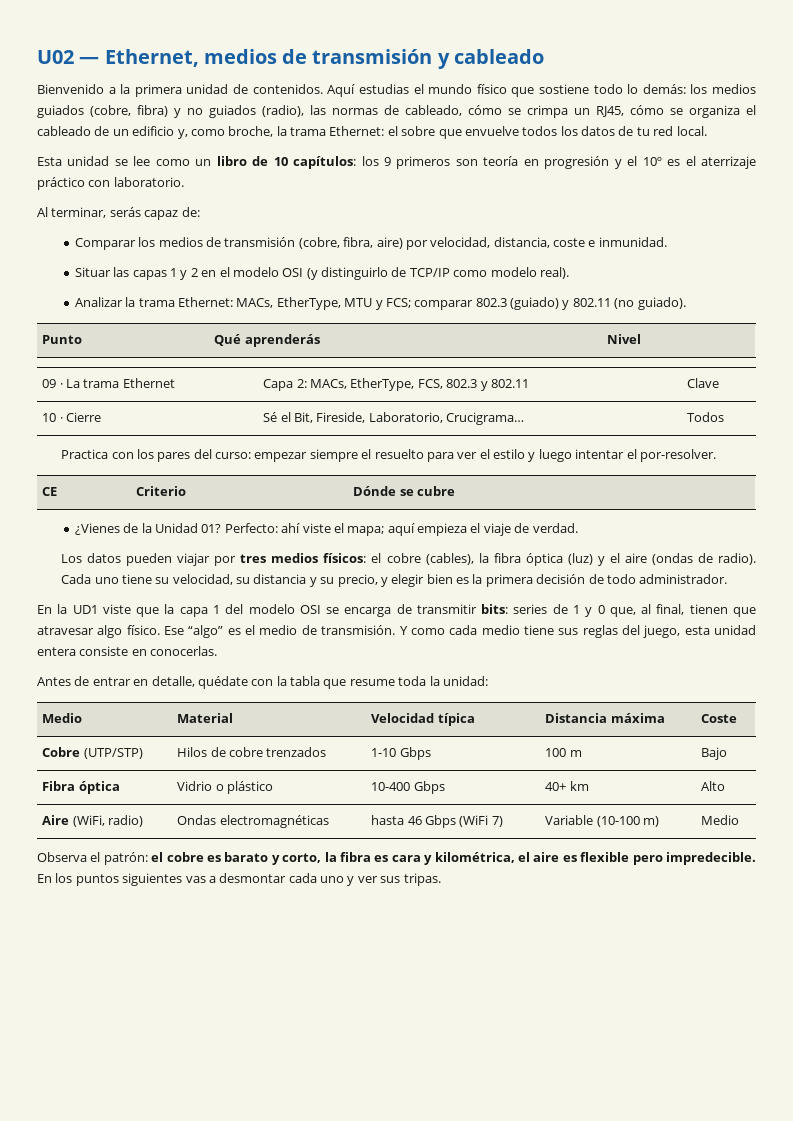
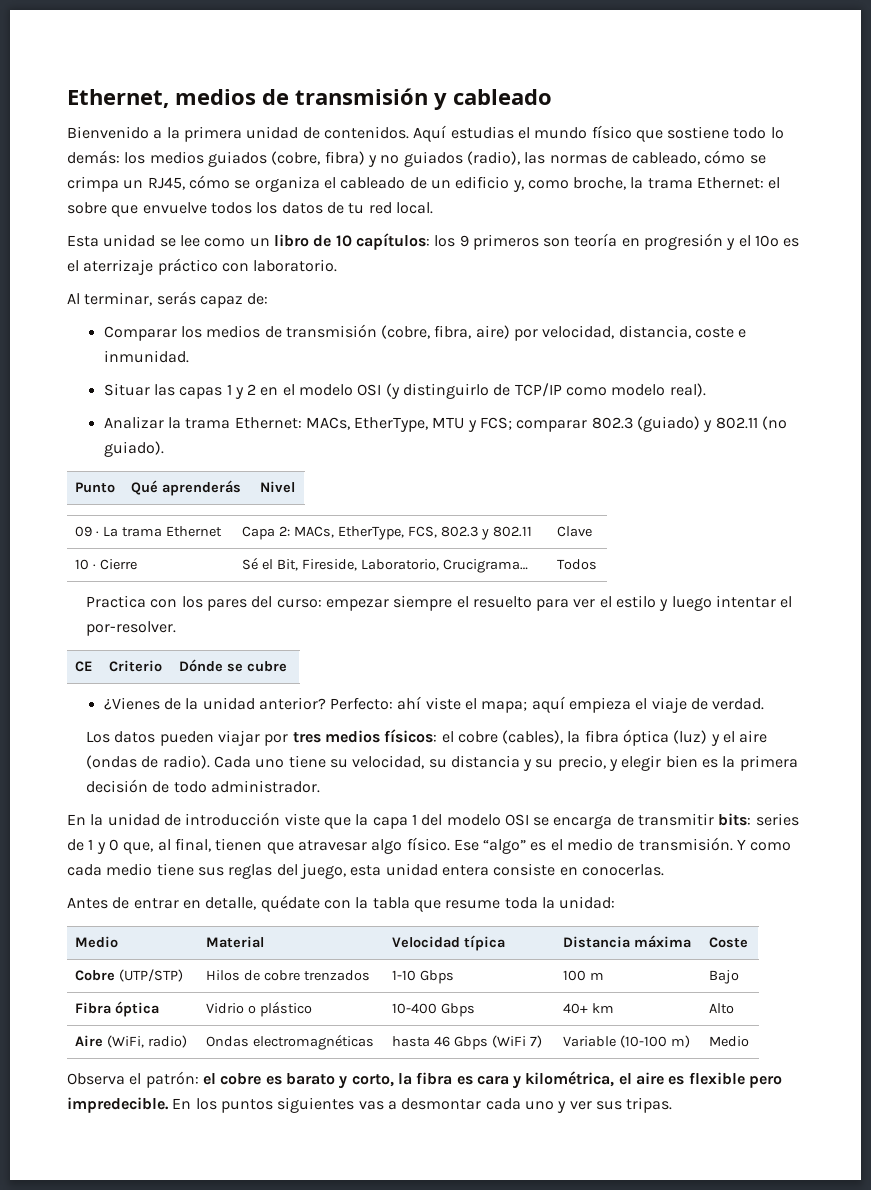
[37,50,100,64] U02 — -> (67, 98) none
[155,523,222,533] Unidad 01? -> [202,697,326,710] unidad anterior?
[72,605,98,614] UD1 -> [107,812,281,826] unidad de introducción

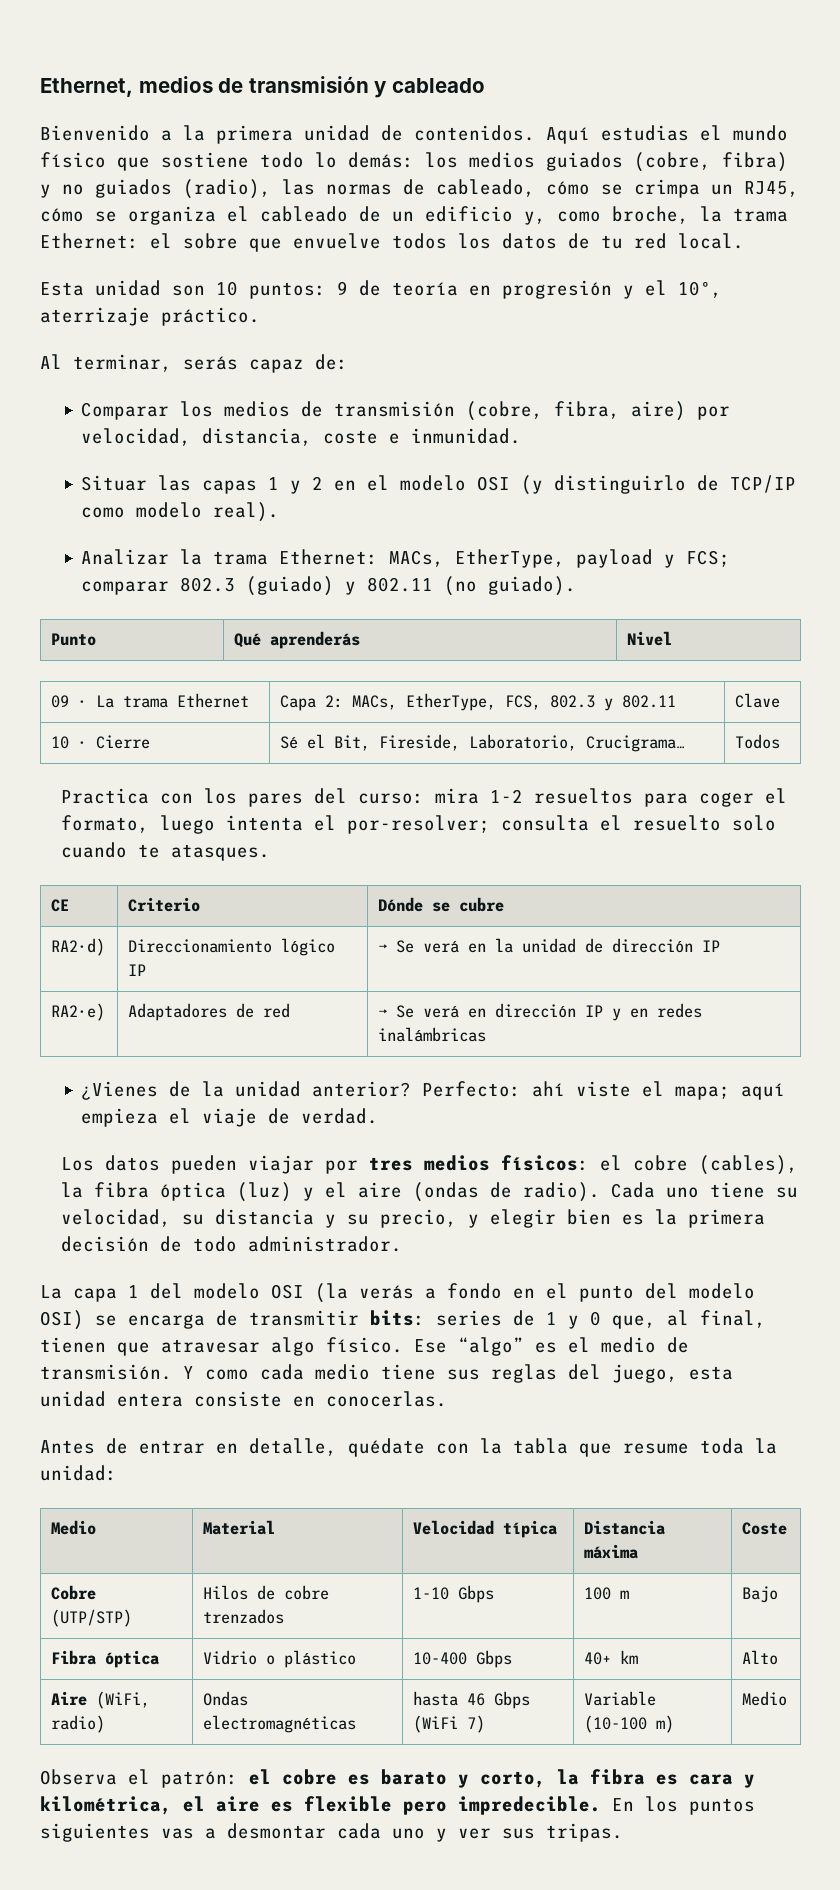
[159,233,571,250] se lee como un libro de 10 capítulos: los 9 primeros son -> [172,280,381,299] son 10 puntos: 9 de
[755,235,800,247] [67,258,338,275] 10º es el aterrizaje práctico con laboratorio. -> [678,281,722,298] [40,307,260,326] 10º, aterrizaje práctico.
[432,417,465,429] MTU -> [576,549,654,568] payload
[325,595,793,611] [85,621,176,636] empezar siempre el resuelto para ver el estilo y luego intentar el por-resolver. -> [434,788,787,807] [60,815,776,834] [60,842,270,861] mira 1-2 resueltos para coger el formato, luego intenta el por-resolver; consulta el resuelto solo cuando te atasques.
(287, 666) none -> [51,938,106,956] [128,938,336,956] [128,964,147,976] [378,938,721,953] [51,1003,106,1021] [128,1003,291,1021] [378,1003,703,1021] [378,1027,487,1042] // RA2·d) | Direccionamiento lógico IP | → Se verá en la unidad de dirección IP // RA2·e) | Adaptadores de red | → Se verá en dirección IP y en redes inalámbricas
[67,812,369,829] En la unidad de introducción viste que la -> [40,1285,62,1299] La
(529, 820) none -> [315,1283,755,1303] [40,1310,84,1330] (la verás a fondo en el punto del modelo OSI)

